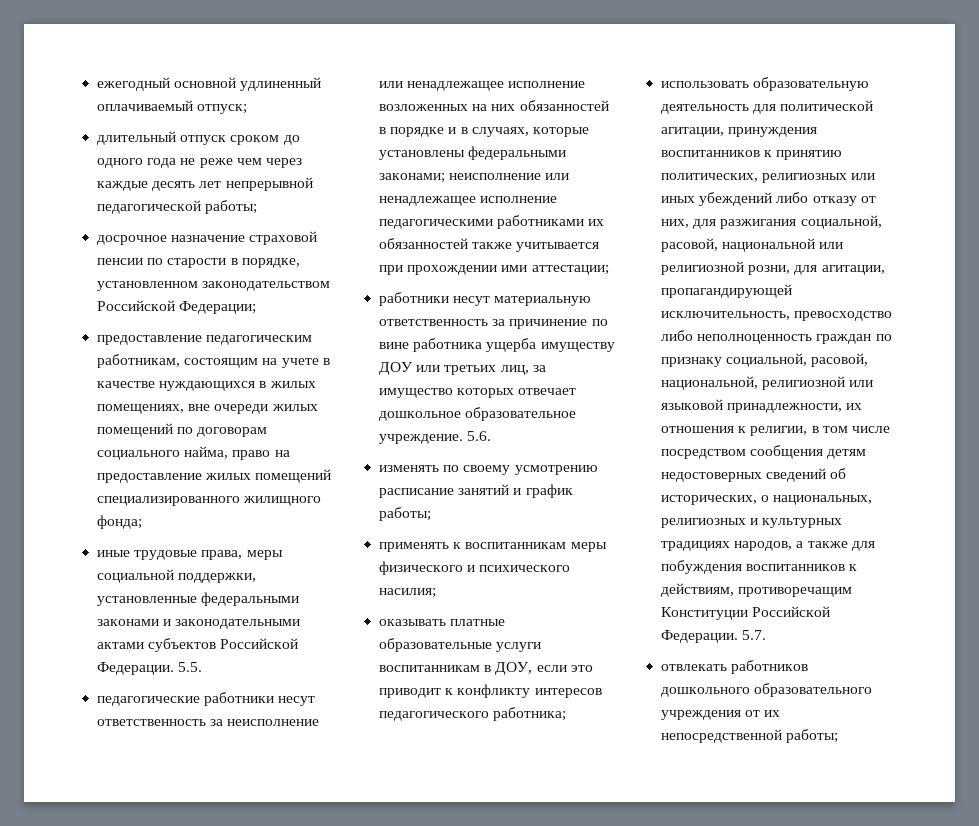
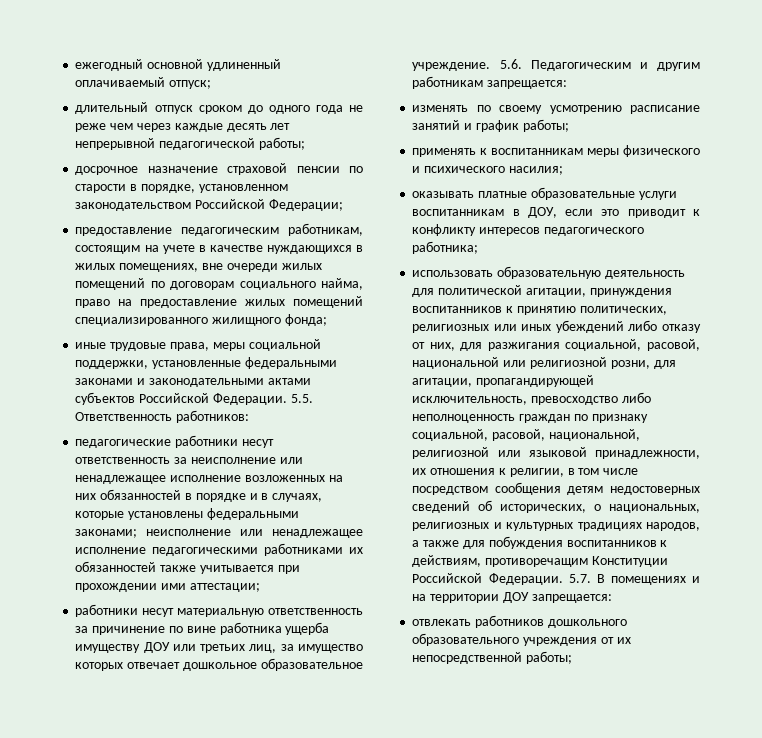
(203, 667) none -> [75,410,250,423] Ответственность работников:
(492, 436) none -> [530,60,700,71] [412,76,568,89] Педагогическим и другим работникам запрещается:
(767, 635) none -> [596,574,700,585] [412,592,612,603] В помещениях и на территории ДОУ запрещается:

